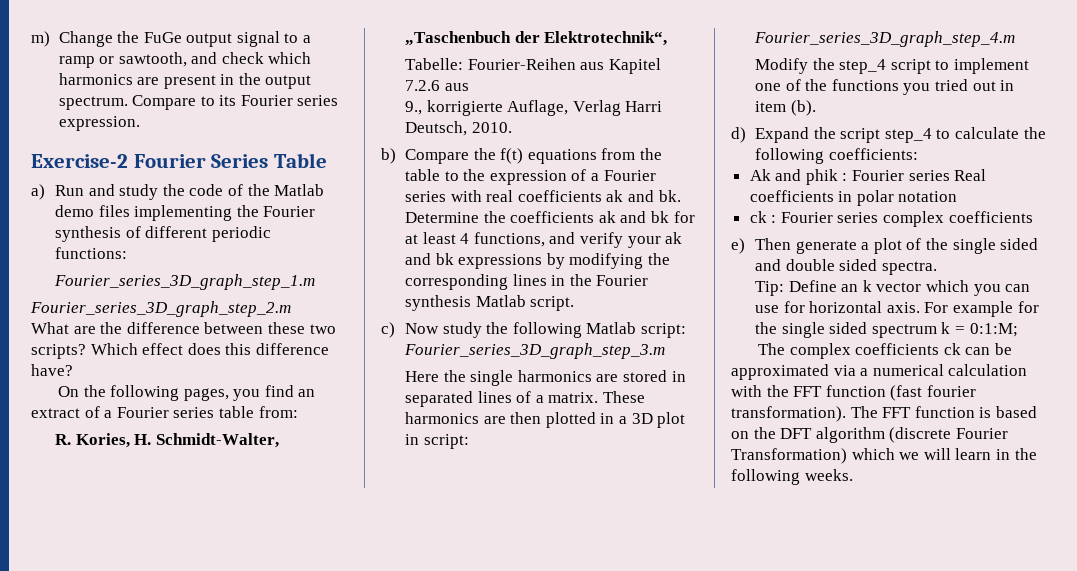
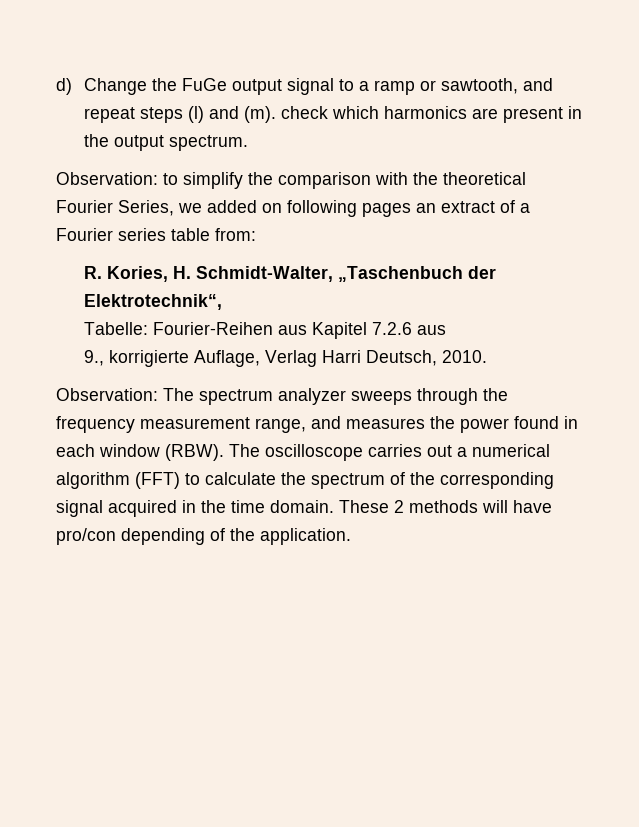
[31,31,50,47] m) -> [56,78,72,95] d)
(218, 58) none -> [83,106,276,123] repeat steps (l) and (m).
[132,95,339,110] [58,116,140,131] [31,153,327,168] [31,184,325,200] [55,205,316,221] [55,226,271,242] [55,247,128,259] [54,274,316,290] [30,301,291,317] [31,322,336,334] [31,343,329,359] [31,364,73,376] [57,385,294,401] Compare to its Fourier series expression. // Exercise-2 Fourier Series Table // a) Run and study the code of the Matlab demo files implementing the Fourier synthesis of different periodic functions: // Fourier_series_3D_graph_step_1.m // Fourier_series_3D_graph_step_2.m // What are the difference between these two scripts? Which effect does this difference have? // On the following pages, you find -> [56,172,526,189] [56,200,411,217] // Observation: to simplify the comparison with the theoretical Fourier Series, we added on following pages
[381,148,663,164] [405,169,656,185] [405,190,681,202] [405,211,695,223] [405,232,683,248] [405,253,671,269] [405,274,649,290] [405,295,575,311] [381,322,687,338] [404,343,666,359] [405,370,686,386] [405,391,646,407] [405,412,686,428] [405,434,469,449] [754,31,1016,47] [755,58,1030,74] [755,79,1015,95] [755,100,816,116] [731,127,1046,143] [755,148,918,164] [749,169,987,185] [749,190,958,206] [749,211,1033,227] [731,238,1039,254] [755,259,937,275] [755,280,1031,296] [755,301,1039,317] [755,322,1018,338] [757,343,1012,359] [731,364,1028,380] [731,385,976,401] [731,406,1037,422] [731,427,1008,443] [731,448,1037,464] [731,469,853,485] b) Compare the f(t) equations from the table to the expression of a Fourier series with real coefficients ak and bk. Determine the coefficients ak and bk for at least 4 functions, and verify your ak and bk expressions by modifying the corresponding lines in the Fourier synthesis Matlab script. // c) Now study the following Matlab script: Fourier_series_3D_graph_step_3.m // Here the single harmonics are stored in separated lines of a matrix. These harmonics are then plotted in a 3D plot in script: Fourier_series_3D_graph_step_4.m // Modify the step_4 script to implement one of the functions you tried out in item (b). // d) Expand the script step_4 to calculate the following coefficients: // Ak and phik : Fourier series Real coefficients in polar notation // ck : Fourier series complex coefficients // e) Then generate a plot of the single sided and double sided spectra. // Tip: Define an k vector which you can use for horizontal axis. For example for the single sided spectrum k = 0:1:M; // The complex coefficients ck can be approximated via a numerical calculation with the FFT function (fast fourier transformation). The FFT function is based on the DFT algorithm (discrete Fourier Transformation) which we will learn in the following weeks. -> [56,388,508,405] [56,416,578,433] [56,444,550,461] [56,472,554,489] [56,500,552,517] [56,528,351,545] Observation: The spectrum analyzer sweeps through the frequency measurement range, and measures the power found in each window (RBW). The oscilloscope carries out a numerical algorithm (FFT) to calculate the spectrum of the corresponding signal acquired in the time domain. These 2 methods will have pro/con depending of the application.

